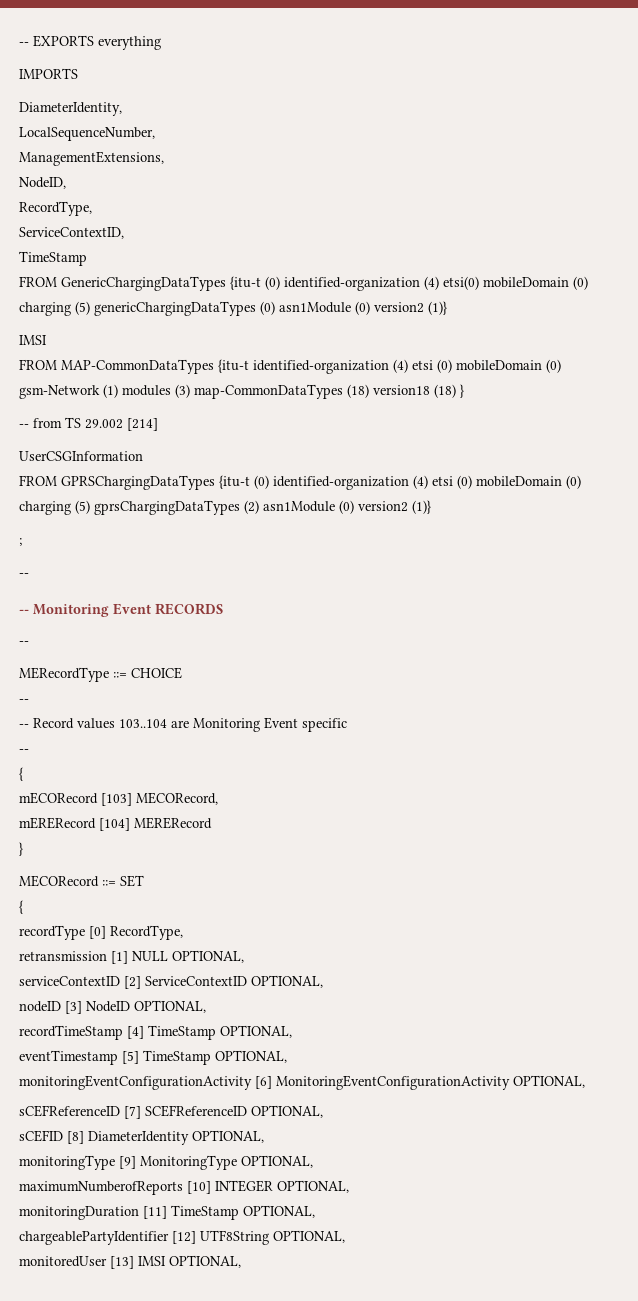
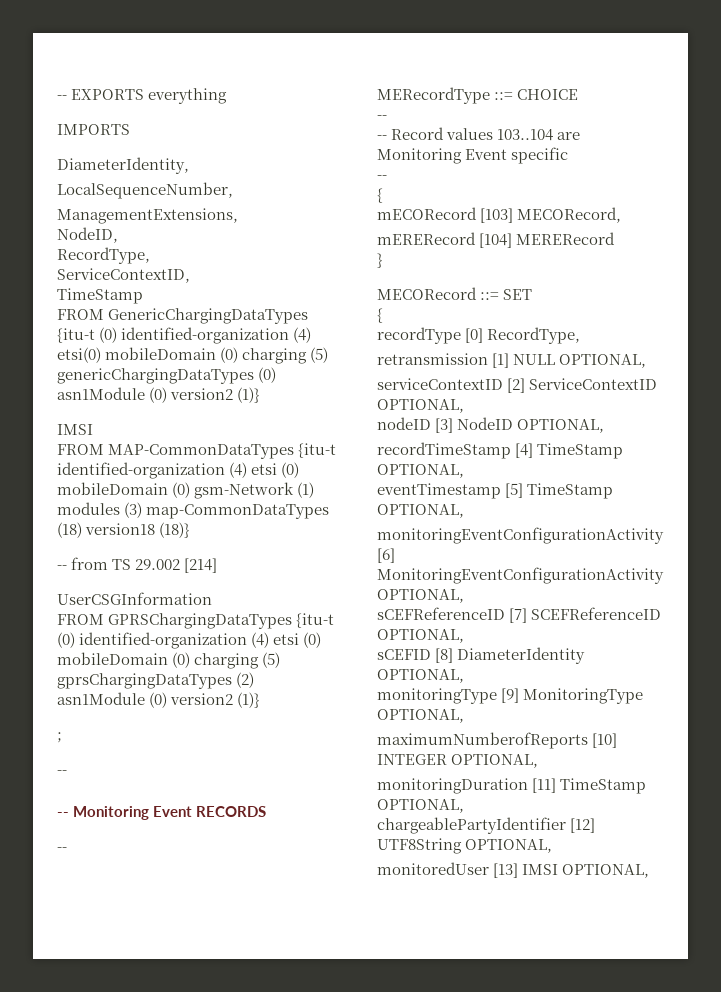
[434,384,464,398] (18) } -> [159,522,191,538] (18)}

